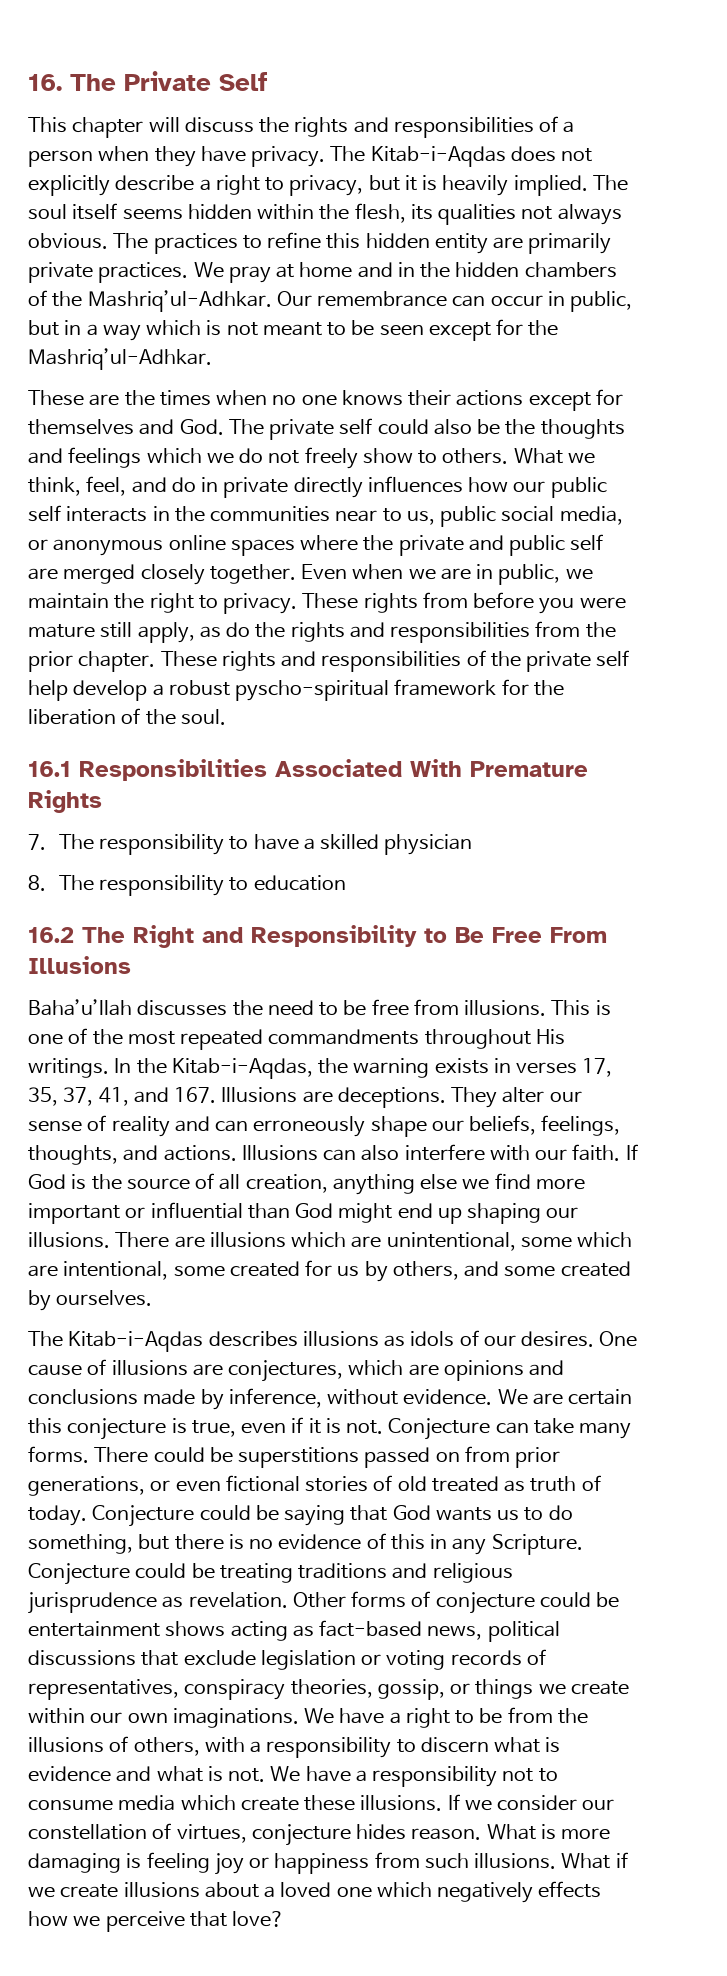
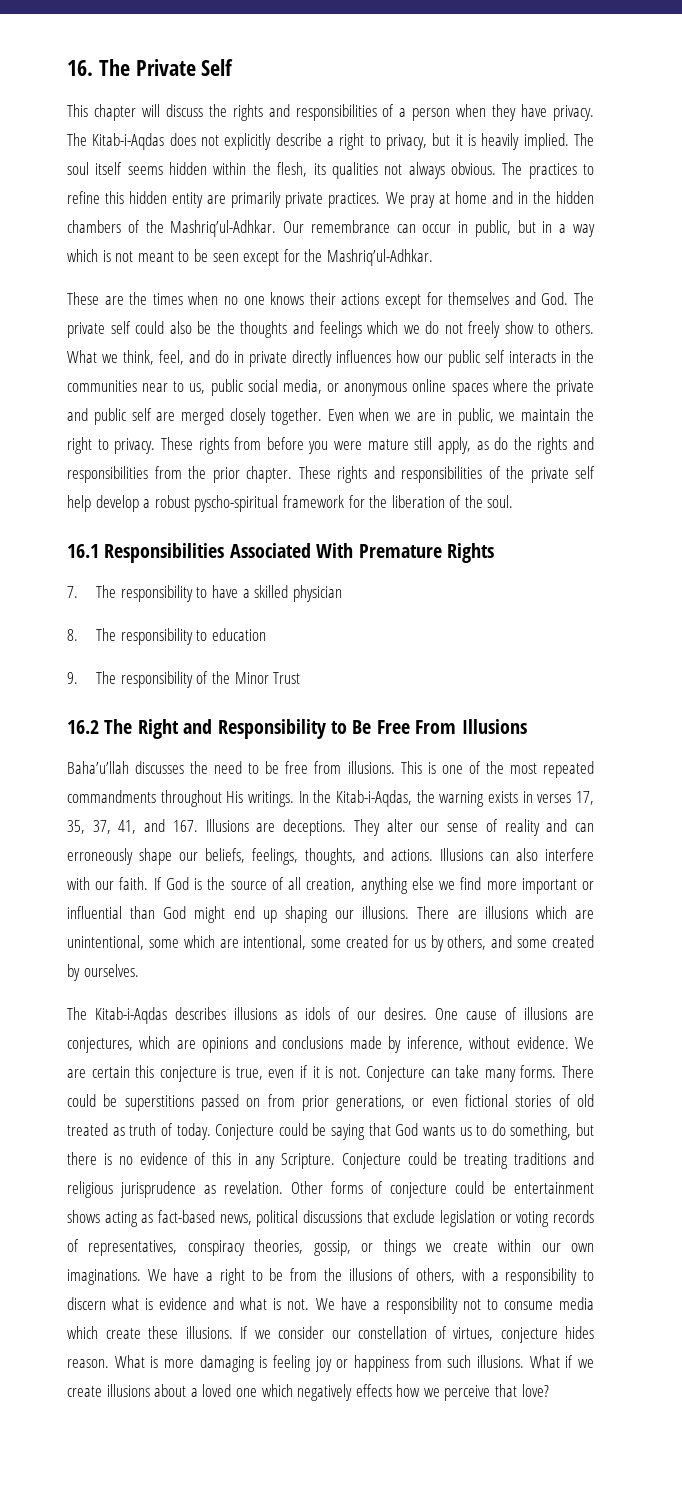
(346, 883) none -> [67,671,301,688] // 9. The responsibility of the Minor Trust

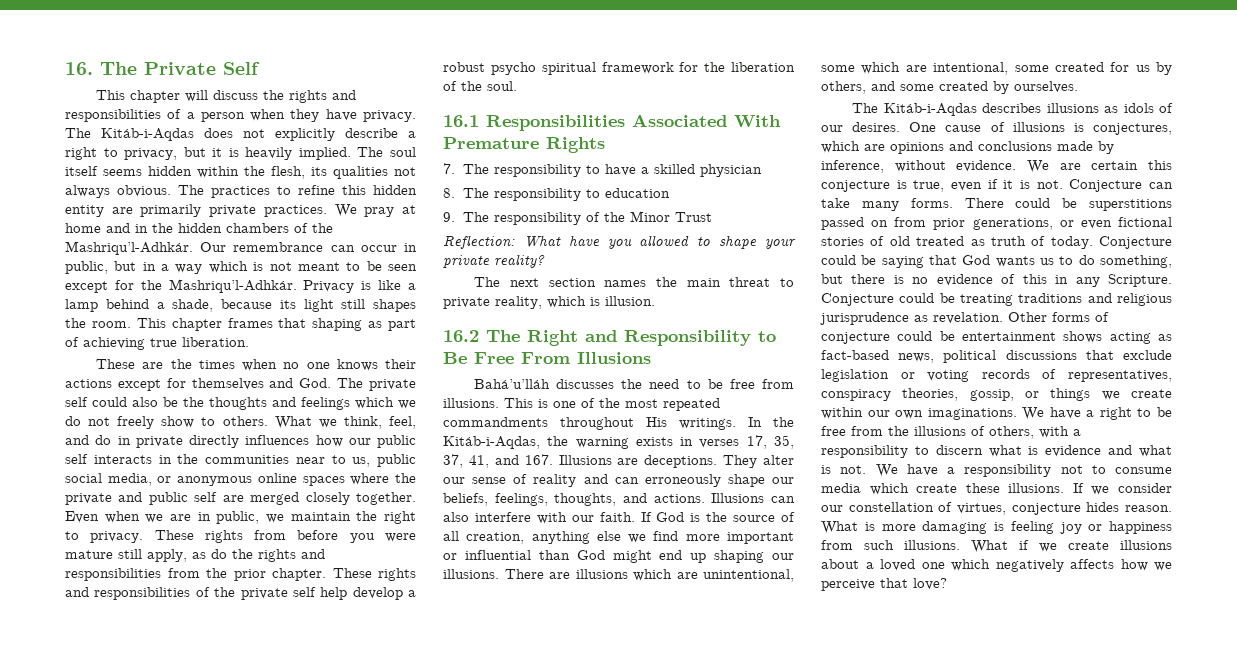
[92,133,165,150] Kitab-i-Aqdas -> [101,128,194,141] Kitáb-i-Aqdas
[170,220,277,237] Mashriq’ul-Adhkar. -> [65,241,193,255] Mashriqu’l-Adhkár.
[326,249,433,266] Mashriq’ul-Adhkar. -> [168,279,416,293] [65,299,416,312] [65,318,416,331] [65,337,249,350] Mashriqu’l-Adhkár. Privacy is like a lamp behind a shade, because its light still shapes the room. This chapter frames that shaping as part of achieving true liberation.
[194,495,279,512] pyscho-spiritual -> [490,62,596,75] psycho spiritual
(301, 678) none -> [443,235,796,249] [443,254,545,268] [474,277,794,287] [443,296,655,309] // Reflection: What have you allowed to shape your private reality? // The next section names the main threat to private reality, which is illusion.
[67,761,129,774] Baha’u’llah -> [474,379,551,389] Bahá’u’lláh
[335,790,412,807] Kitab-i-Aqdas, -> [443,436,540,449] Kitáb-i-Aqdas,
[95,1007,167,1024] Kitab-i-Aqdas -> [883,103,977,116] Kitáb-i-Aqdas
[575,1011,594,1020] are -> [1073,123,1084,132] is
(284, 1274) none -> [821,426,846,436] free
[355,1384,392,1397] effects -> [1070,559,1114,569] affects

